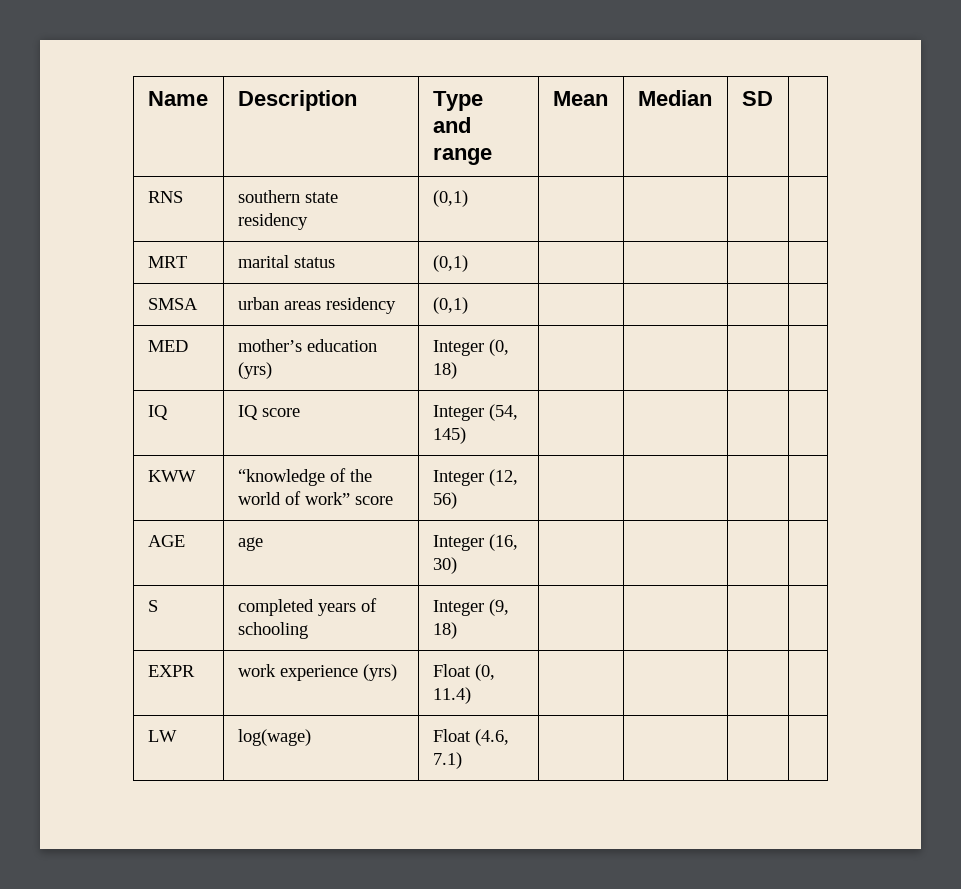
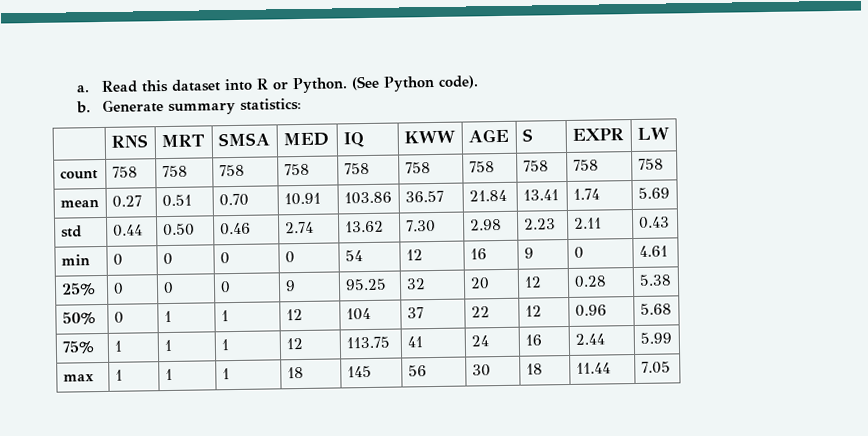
[147,91,208,106] [237,90,357,111] [432,91,483,111] [432,117,471,133] [432,147,492,165] [552,91,608,106] [637,90,712,106] [741,91,773,106] [147,191,183,203] [237,190,338,203] [237,213,308,230] [432,190,468,207] [147,256,187,268] [237,255,335,268] [432,255,468,272] [147,298,198,310] [237,297,396,314] [432,297,468,314] [147,340,188,352] [237,339,377,352] [237,362,272,379] [432,339,509,356] [432,362,457,379] [147,405,168,420] [237,405,300,420] [432,404,518,421] [432,427,466,444] [147,470,196,482] [237,468,372,486] [237,491,393,505] [432,469,518,486] [432,492,457,509] [147,535,185,547] [237,537,263,551] [432,534,518,551] [432,557,457,574] [147,600,158,612] [237,598,377,616] [237,622,308,639] [432,599,509,616] [432,622,457,639] [147,665,195,677] [237,664,397,681] [432,664,495,681] [432,687,471,704] [147,730,177,742] [237,729,311,746] [432,729,509,746] [432,752,462,769] Name | Description | Type and range | Mean | Median | SD | // RNS | southern state residency | (0,1) | | | | // MRT | marital status | (0,1) | | | | // SMSA | urban areas residency | (0,1) | | | | // MED | mother’s education (yrs) | Integer (0, 18) | | | | // IQ | IQ score | Integer (54, 145) | | | | // KWW | “knowledge of the world of work” score | Integer (12, 56) | | | | // AGE | age | Integer (16, 30) | | | | // S | completed years of schooling | Integer (9, 18) | | | | // EXPR | work experience (yrs) | Float (0, 11.4) | | | | // LW | log(wage) | Float (4.6, 7.1) | | | | -> [75,75,479,94] [75,97,302,115] [110,134,148,148] [160,134,205,148] [217,132,270,147] [282,132,329,147] [342,132,364,148] [403,130,456,144] [467,128,509,143] [521,128,533,142] [571,128,624,141] [636,127,670,140] [59,170,98,180] [111,166,138,178] [161,165,188,178] [218,164,245,177] [283,163,310,176] [343,162,370,175] [404,162,431,174] [468,161,495,173] [522,160,549,172] [572,159,599,171] [637,158,664,170] [59,199,99,208] [111,195,142,208] [161,194,192,208] [218,193,249,207] [283,192,321,206] [343,191,392,205] [404,190,444,203] [468,189,507,202] [522,189,559,201] [572,188,600,200] [637,187,670,199] [60,225,82,238] [112,224,143,237] [162,223,195,237] [219,222,251,236] [284,221,314,234] [344,220,384,233] [405,219,436,233] [469,218,502,231] [523,218,556,230] [573,217,602,229] [638,216,670,229] [60,254,90,266] [112,253,123,266] [162,252,173,266] [219,252,230,265] [284,251,295,264] [344,250,363,262] [405,249,423,261] [469,248,487,260] [523,247,534,259] [573,246,584,259] [638,245,668,257] [60,282,96,296] [112,282,124,295] [162,281,174,295] [219,281,231,294] [284,280,296,292] [344,278,387,291] [405,278,426,290] [469,277,490,290] [523,276,542,288] [573,275,607,288] [638,274,672,286] [61,311,96,325] [113,311,124,324] [163,310,172,323] [220,310,229,322] [285,308,303,321] [345,307,371,321] [406,307,424,319] [470,306,490,318] [524,305,542,317] [574,304,607,317] [639,303,672,315] [61,340,94,354] [113,340,122,352] [163,339,172,352] [220,339,229,351] [285,337,303,350] [345,336,390,349] [406,336,423,348] [470,335,489,347] [524,334,542,346] [574,333,605,345] [639,332,672,344] [62,374,94,382] [114,369,123,381] [164,368,173,381] [221,368,230,380] [286,366,304,379] [346,365,372,378] [407,365,427,377] [471,364,491,377] [525,363,543,375] [575,362,611,374] [640,361,671,374] a. Read this dataset into R or Python. (See Python code). // b. Generate summary statistics: // | RNS | MRT | SMSA | MED | IQ | KWW | AGE | S | EXPR | LW // count | 758 | 758 | 758 | 758 | 758 | 758 | 758 | 758 | 758 | 758 // mean | 0.27 | 0.51 | 0.70 | 10.91 | 103.86 | 36.57 | 21.84 | 13.41 | 1.74 | 5.69 // std | 0.44 | 0.50 | 0.46 | 2.74 | 13.62 | 7.30 | 2.98 | 2.23 | 2.11 | 0.43 // min | 0 | 0 | 0 | 0 | 54 | 12 | 16 | 9 | 0 | 4.61 // 25% | 0 | 0 | 0 | 9 | 95.25 | 32 | 20 | 12 | 0.28 | 5.38 // 50% | 0 | 1 | 1 | 12 | 104 | 37 | 22 | 12 | 0.96 | 5.68 // 75% | 1 | 1 | 1 | 12 | 113.75 | 41 | 24 | 16 | 2.44 | 5.99 // max | 1 | 1 | 1 | 18 | 145 | 56 | 30 | 18 | 11.44 | 7.05

